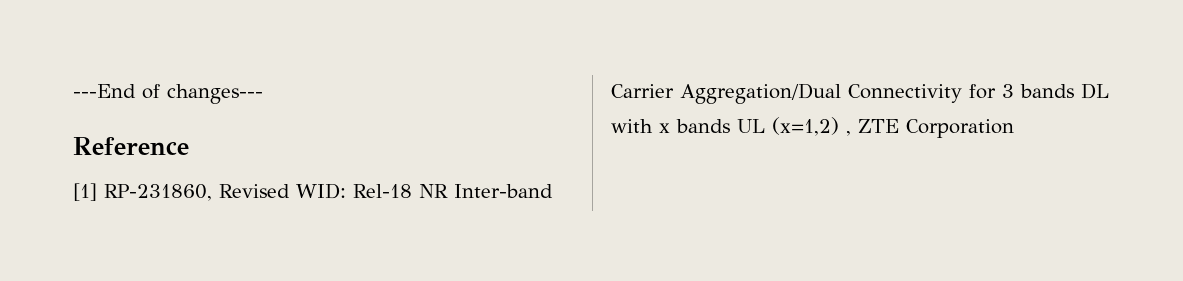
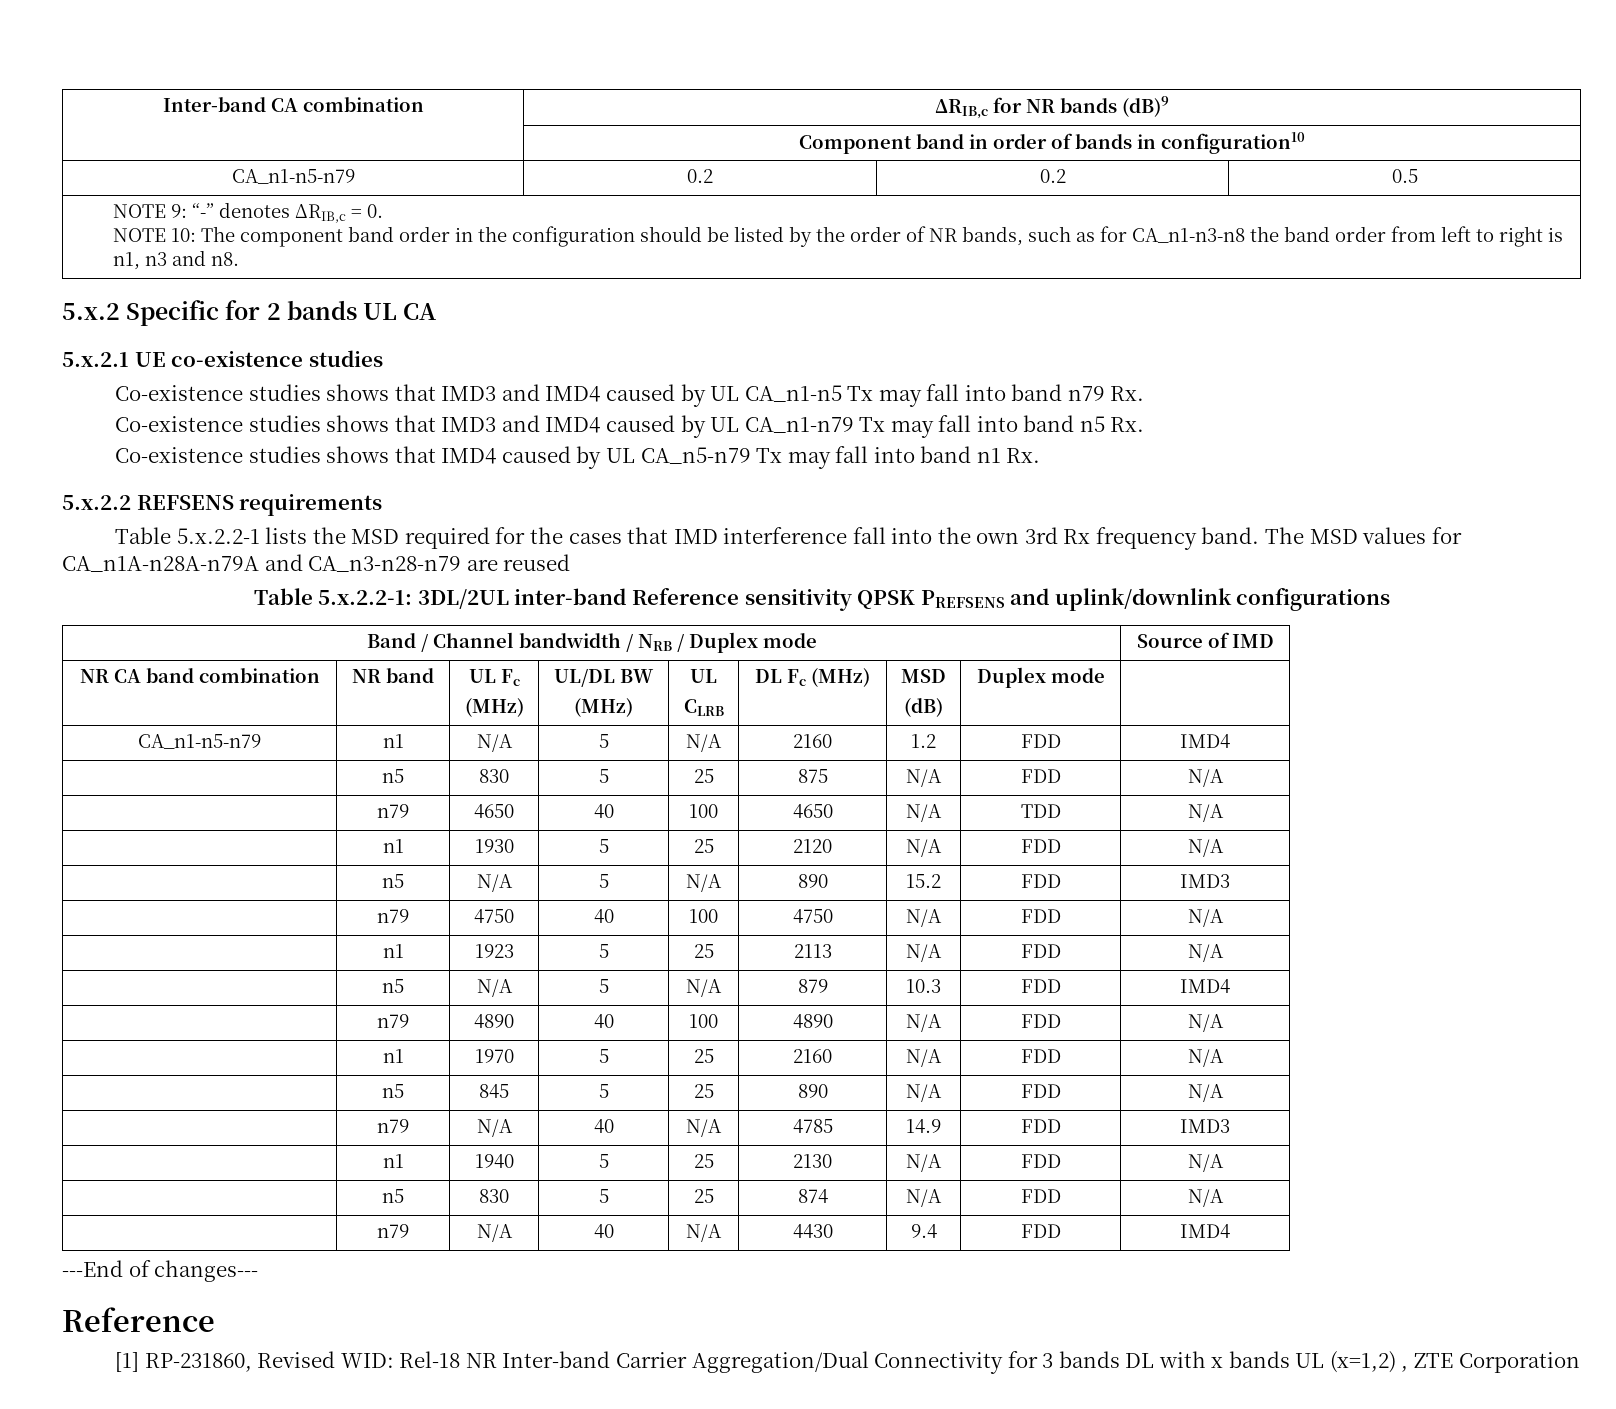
(73, 91) none -> [162,97,424,112] [935,96,1169,119] [799,132,1305,154] [231,169,355,184] [687,169,713,183] [1039,169,1066,183] [1391,169,1418,183] [113,202,384,223] [113,226,1564,247] [113,250,240,270] [62,300,437,326] [62,350,383,367] [115,384,1145,407] [115,415,1145,438] [115,446,1041,469] [62,494,383,516] [115,527,1462,550] [62,554,571,572] [253,588,1391,611] [366,632,817,653] [1136,632,1274,648] [79,668,320,683] [352,668,434,683] [468,669,520,686] [464,698,524,717] [554,669,654,687] [574,698,633,717] [690,669,717,683] [683,699,724,716] [755,668,870,687] [901,669,946,683] [904,698,943,717] [976,667,1105,688] [138,734,261,749] [382,734,404,748] [476,734,513,752] [598,734,609,748] [686,734,722,752] [793,734,832,748] [911,734,936,748] [1020,734,1061,748] [1180,734,1230,748] [382,769,404,783] [479,769,509,783] [598,769,609,783] [693,769,714,783] [797,769,828,783] [906,769,942,787] [1020,769,1061,783] [1187,769,1224,787] [377,804,409,818] [474,804,514,818] [593,804,614,818] [689,804,718,818] [792,804,833,818] [906,804,942,822] [1020,804,1061,818] [1187,804,1224,822] [382,839,404,853] [474,839,514,853] [598,839,609,853] [693,839,714,853] [793,839,832,853] [906,839,942,857] [1020,839,1061,853] [1187,839,1224,857] [382,874,404,888] [476,874,513,892] [598,874,609,888] [686,874,722,892] [797,874,828,888] [906,874,941,888] [1020,874,1061,888] [1180,874,1230,888] [377,909,409,923] [474,909,514,923] [593,909,614,923] [689,909,718,923] [792,909,833,923] [906,909,942,927] [1020,909,1061,923] [1187,909,1224,927] [382,944,404,958] [474,944,514,958] [598,944,609,958] [693,944,714,958] [793,944,832,958] [906,944,942,962] [1020,944,1061,958] [1187,944,1224,962] [382,979,404,993] [476,979,513,997] [598,979,609,993] [686,979,722,997] [797,979,828,993] [906,979,941,993] [1020,979,1061,993] [1180,979,1230,993] [377,1014,409,1028] [474,1014,514,1028] [593,1014,614,1028] [689,1014,718,1028] [792,1014,833,1028] [906,1014,942,1032] [1020,1014,1061,1028] [1187,1014,1224,1032] [382,1049,404,1063] [474,1049,514,1063] [598,1049,609,1063] [693,1049,714,1063] [793,1049,832,1063] [906,1049,942,1067] [1020,1049,1061,1063] [1187,1049,1224,1067] [382,1084,404,1098] [479,1084,509,1098] [598,1084,609,1098] [693,1084,714,1098] [797,1084,828,1098] [906,1084,942,1102] [1020,1084,1061,1098] [1187,1084,1224,1102] [377,1119,409,1133] [476,1119,513,1137] [593,1119,614,1133] [686,1119,722,1137] [792,1119,833,1133] [906,1119,941,1133] [1020,1119,1061,1133] [1180,1119,1230,1133] [382,1154,404,1168] [474,1154,514,1168] [598,1154,609,1168] [693,1154,714,1168] [793,1154,832,1168] [906,1154,942,1172] [1020,1154,1061,1168] [1187,1154,1224,1172] [382,1189,404,1203] [479,1189,509,1203] [598,1189,609,1203] [693,1189,714,1203] [797,1189,828,1203] [906,1189,942,1207] [1020,1189,1061,1203] [1187,1189,1224,1207] [377,1224,409,1238] [476,1224,513,1242] [593,1224,614,1238] [686,1224,722,1242] [792,1224,833,1238] [910,1224,937,1238] [1020,1224,1061,1238] [1180,1224,1230,1238] Inter-band CA combination | ΔRIB,c for NR bands (dB)9 // | Component band in order of bands in configuration10 // CA_n1-n5-n79 | 0.2 | 0.2 | 0.5 // NOTE 9: “-” denotes ΔRIB,c = 0. // NOTE 10: The component band order in the configuration should be listed by the order of NR bands, such as for CA_n1-n3-n8 the band order from left to right is n1, n3 and n8. // 5.x.2 Specific for 2 bands UL CA // 5.x.2.1 UE co-existence studies // Co-existence studies shows that IMD3 and IMD4 caused by UL CA_n1-n5 Tx may fall into band n79 Rx. // Co-existence studies shows that IMD3 and IMD4 caused by UL CA_n1-n79 Tx may fall into band n5 Rx. // Co-existence studies shows that IMD4 caused by UL CA_n5-n79 Tx may fall into band n1 Rx. // 5.x.2.2 REFSENS requirements // Table 5.x.2.2-1 lists the MSD required for the cases that IMD interference fall into the own 3rd Rx frequency band. The MSD values for CA_n1A-n28A-n79A and CA_n3-n28-n79 are reused // Table 5.x.2.2-1: 3DL/2UL inter-band Reference sensitivity QPSK PREFSENS and uplink/downlink configurations // Band / Channel bandwidth / NRB / Duplex mode | Source of IMD // NR CA band combination | NR band | UL Fc // (MHz) | UL/DL BW // (MHz) | UL // CLRB | DL Fc (MHz) | MSD // (dB) | Duplex mode | // CA_n1-n5-n79 | n1 | N/A | 5 | N/A | 2160 | 1.2 | FDD | IMD4 // | n5 | 830 | 5 | 25 | 875 | N/A | FDD | N/A // | n79 | 4650 | 40 | 100 | 4650 | N/A | TDD | N/A // | n1 | 1930 | 5 | 25 | 2120 | N/A | FDD | N/A // | n5 | N/A | 5 | N/A | 890 | 15.2 | FDD | IMD3 // | n79 | 4750 | 40 | 100 | 4750 | N/A | FDD | N/A // | n1 | 1923 | 5 | 25 | 2113 | N/A | FDD | N/A // | n5 | N/A | 5 | N/A | 879 | 10.3 | FDD | IMD4 // | n79 | 4890 | 40 | 100 | 4890 | N/A | FDD | N/A // | n1 | 1970 | 5 | 25 | 2160 | N/A | FDD | N/A // | n5 | 845 | 5 | 25 | 890 | N/A | FDD | N/A // | n79 | N/A | 40 | N/A | 4785 | 14.9 | FDD | IMD3 // | n1 | 1940 | 5 | 25 | 2130 | N/A | FDD | N/A // | n5 | 830 | 5 | 25 | 874 | N/A | FDD | N/A // | n79 | N/A | 40 | N/A | 4430 | 9.4 | FDD | IMD4 //

